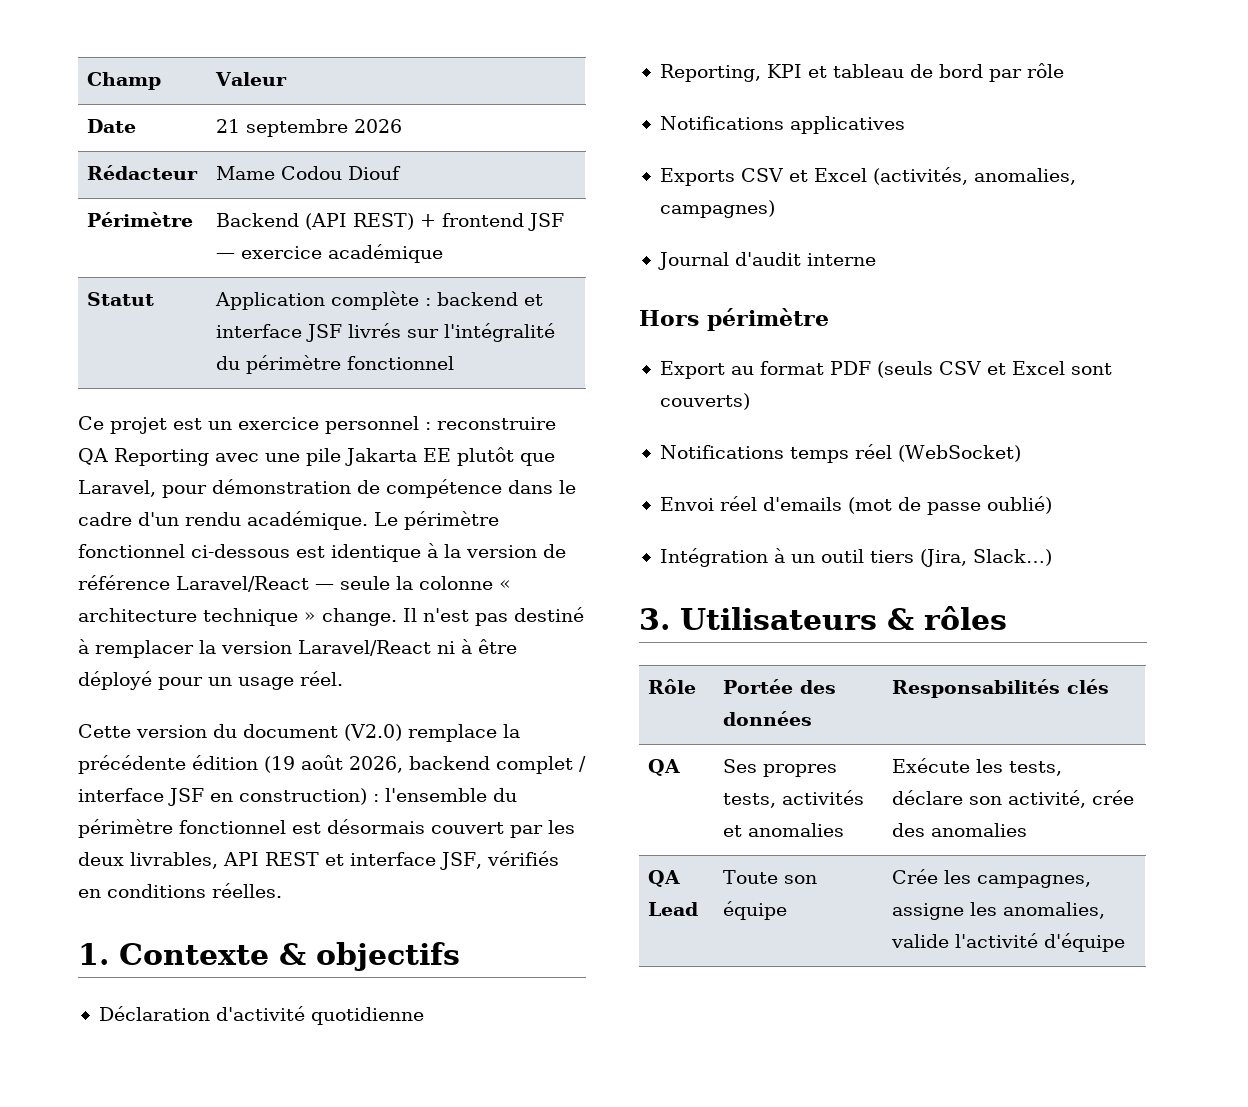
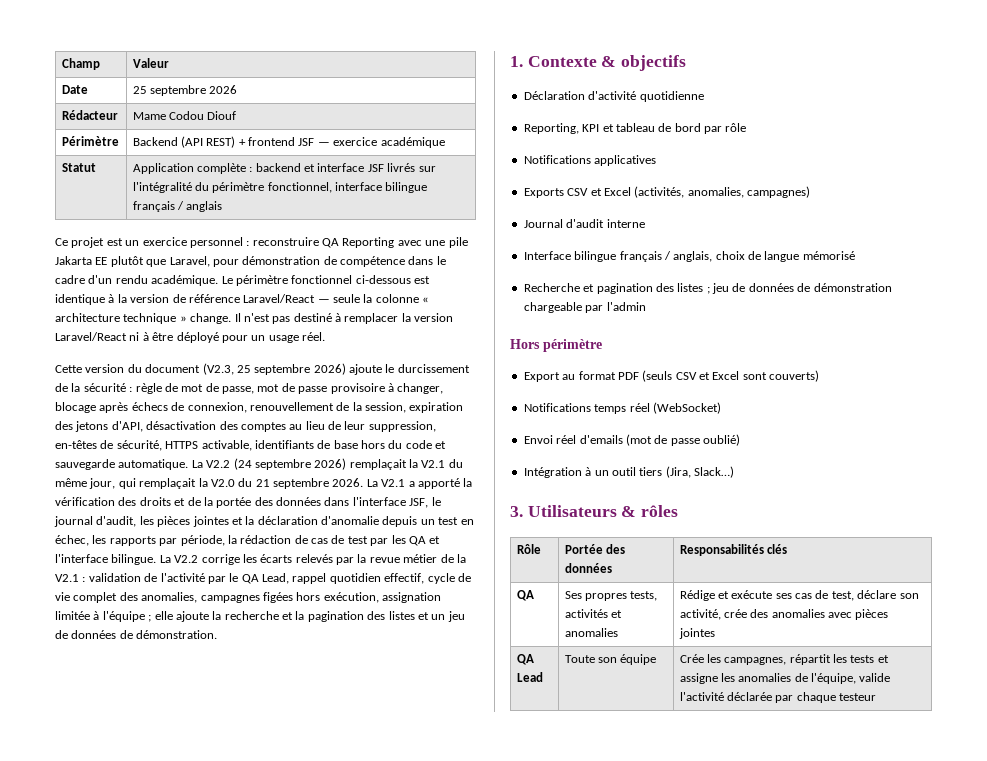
[216,119,241,133] 21 -> [132,86,147,94] 25
[347,356,455,370] fonctionnel -> [267,182,428,193] [132,201,223,212] fonctionnel, interface bilingue français / anglais
[344,724,520,742] [78,755,586,774] [78,788,517,806] [78,819,575,838] [78,851,559,870] [78,883,282,898] (V2.0) remplace la précédente édition (19 août 2026, backend complet / interface JSF en construction) : l'ensemble du périmètre fonctionnel est désormais couvert par les deux livrables, API REST et interface JSF, vérifiés en conditions réelles. -> [202,363,470,375] [55,383,444,394] [55,402,464,413] [55,421,436,432] [55,440,447,451] [55,458,463,470] [55,478,473,489] [55,497,441,508] [54,516,474,527] [55,535,441,546] [55,554,466,565] [55,573,471,584] [55,592,441,603] [55,611,465,622] [55,630,218,639] (V2.3, 25 septembre 2026) ajoute le durcissement de la sécurité : règle de mot de passe, mot de passe provisoire à changer, blocage après échecs de connexion, renouvellement de la session, expiration des jetons d'API, désactivation des comptes au lieu de leur suppression, en-têtes de sécurité, HTTPS activable, identifiants de base hors du code et sauvegarde automatique. La V2.2 (24 septembre 2026) remplaçait la V2.1 du même jour, qui remplaçait la V2.0 du 21 septembre 2026. La V2.1 a apporté la vérification des droits et de la portée des données dans l'interface JSF, le journal d'audit, les pièces jointes et la déclaration d'anomalie depuis un test en échec, les rapports par période, la rédaction de cas de test par les QA et l'interface bilingue. La V2.2 corrige les écarts relevés par la revue métier de la V2.1 : validation de l'activité par le QA Lead, rappel quotidien effectif, cycle de vie complet des anomalies, campagnes figées hors exécution, assignation limitée à l'équipe ; elle ajoute la recherche et la pagination des listes et un jeu de données de démonstration.
(876, 259) none -> [523,251,855,262] [523,283,892,294] [523,302,646,313] // Interface bilingue français / anglais, choix de langue mémorisé // Recherche et pagination des listes ; jeu de données de démonstration chargeable par l'admin
[892,758,1063,776] Exécute les tests, -> [679,590,854,601] Rédige et exécute ses cas de test,
(1028, 830) none -> [828,609,889,620] [678,628,715,639] avec pièces jointes
[892,902,1106,920] [891,933,1126,952] assigne les anomalies, valide l'activité d'équipe -> [789,654,889,665] [679,673,891,684] [679,692,877,703] répartit les tests et assigne les anomalies de l'équipe, valide l'activité déclarée par chaque testeur

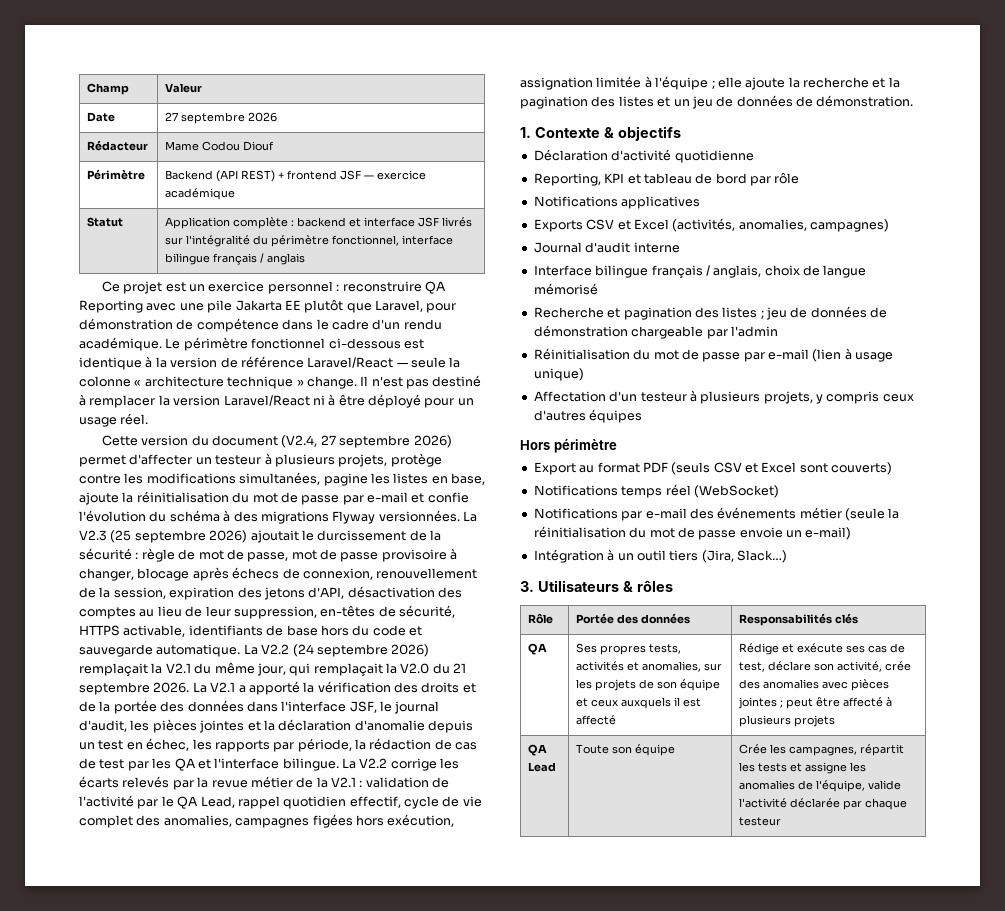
[132,86,147,94] 25 -> [165,112,179,121] 27
[202,363,382,375] (V2.3, 25 septembre 2026) ajoute -> [281,435,452,448] [79,453,442,467] [79,472,485,486] [79,491,469,505] [79,510,477,524] [79,530,299,543] (V2.4, 27 septembre 2026) permet d'affecter un testeur à plusieurs projets, protège contre les modifications simultanées, pagine les listes en base, ajoute la réinitialisation du mot de passe par e-mail et confie l'évolution du schéma à des migrations Flyway versionnées. La V2.3 (25 septembre 2026) ajoutait
(646, 306) none -> [533,348,894,362] [533,368,584,381] [533,390,914,404] [533,409,643,423] // Réinitialisation du mot de passe par e-mail (lien à usage unique) // Affectation d'un testeur à plusieurs projets, y compris ceux d'autres équipes
[523,434,740,446] Envoi réel d'emails (mot de passe oublié) -> [533,507,900,521] [533,526,852,540] Notifications par e-mail des événements métier (seule la réinitialisation du mot de passe envoie un e-mail)
[564,628,618,637] anomalies -> [642,661,723,672] [576,679,721,691] [576,697,702,709] [576,715,617,725] anomalies, sur les projets de son équipe et ceux auxquels il est affecté
(715, 633) none -> [780,697,893,709] [739,715,836,727] ; peut être affecté à plusieurs projets

